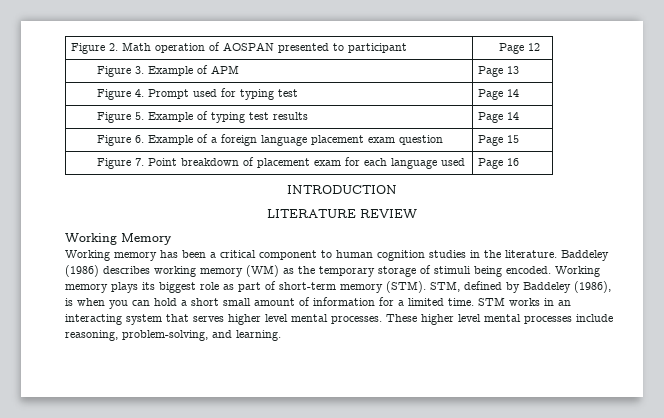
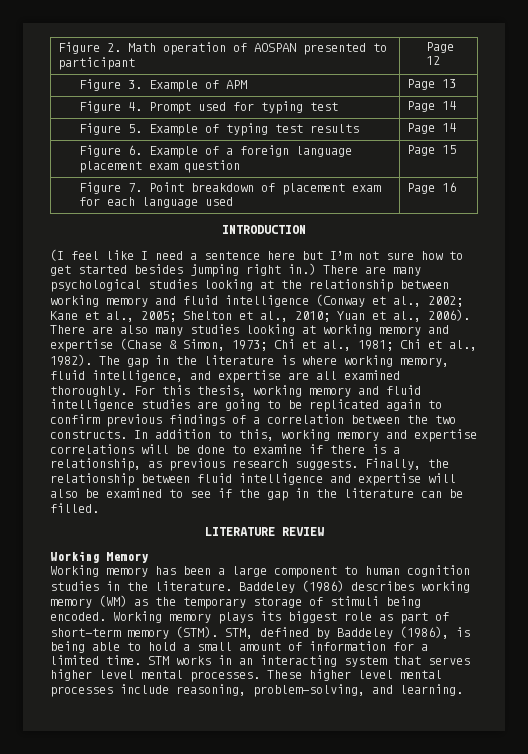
(397, 189) none -> [50,249,463,261] [50,263,421,277] [50,279,449,292] [50,294,463,307] [50,309,470,322] [50,324,449,336] [50,338,477,352] [50,354,449,368] [50,370,400,383] [50,385,421,397] [50,399,442,412] [50,414,456,427] [50,429,477,442] [50,444,400,454] [50,458,449,471] [50,473,456,486] [50,488,463,501] [50,503,99,513] // (I feel like I need a sentence here but I’m not sure how to get started besides jumping right in.) There are many psychological studies looking at the relationship between working memory and fluid intelligence (Conway et al., 2002; Kane et al., 2005; Shelton et al., 2010; Yuan et al., 2006). There are also many studies looking at working memory and expertise (Chase & Simon, 1973; Chi et al., 1981; Chi et al., 1982). The gap in the literature is where working memory, fluid intelligence, and expertise are all examined thoroughly. For this thesis, working memory and fluid intelligence studies are going to be replicated again to confirm previous findings of a correlation between the two constructs. In addition to this, working memory and expertise correlations will be done to examine if there is a relationship, as previous research suggests. Finally, the relationship between fluid intelligence and expertise will also be examined to see if the gap in the literature can be filled.
[220,250,256,258] critical -> [232,566,267,577] large
[77,298,150,309] when you can -> [50,641,141,653] being able to
[191,298,219,306] short -> (190, 647) none

